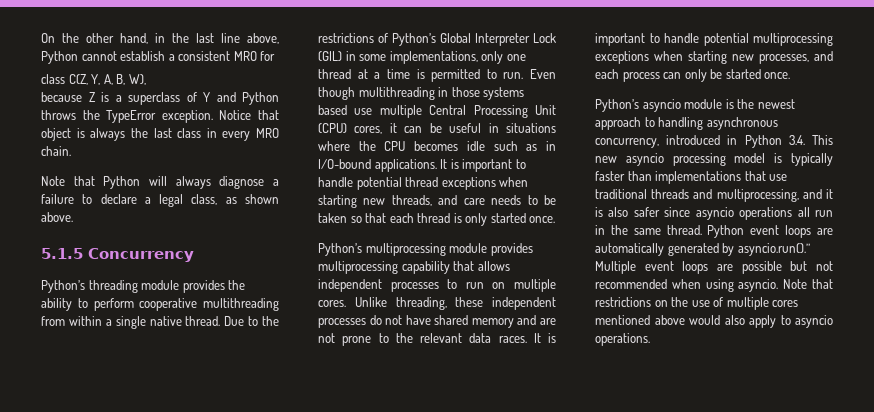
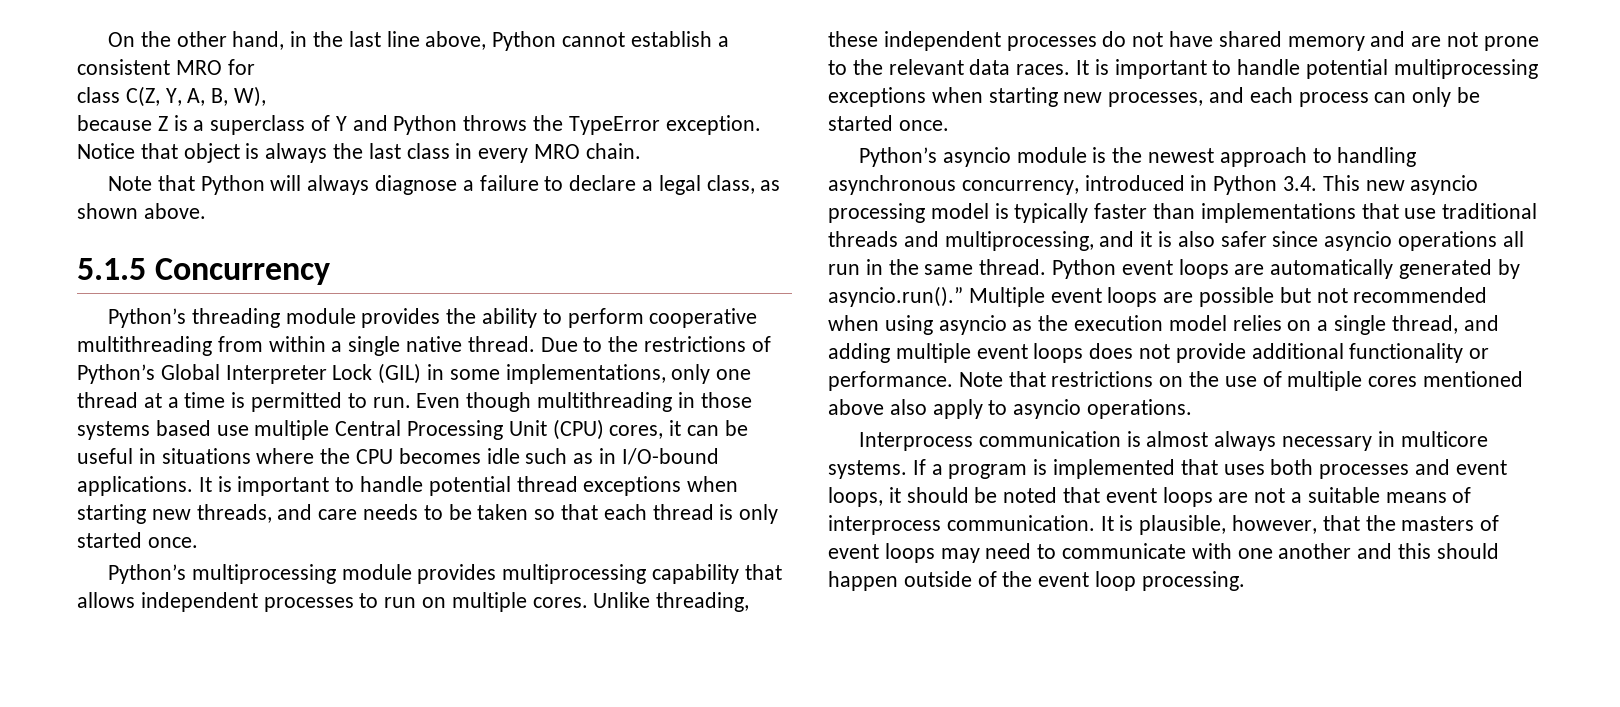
[738,279,779,292] asyncio. -> [938,315,1499,335] [828,343,1490,363] [828,371,953,391] asyncio as the execution model relies on a single thread, and adding multiple event loops does not provide additional functionality or performance.
[689,315,720,325] would -> (884, 407) none
(650, 339) none -> [859,431,1488,451] [828,459,1507,479] [828,487,1472,507] [828,515,1500,535] [828,543,1499,563] [828,571,1245,591] // Interprocess communication is almost always necessary in multicore systems. If a program is implemented that uses both processes and event loops, it should be noted that event loops are not a suitable means of interprocess communication. It is plausible, however, that the masters of event loops may need to communicate with one another and this should happen outside of the event loop processing.

